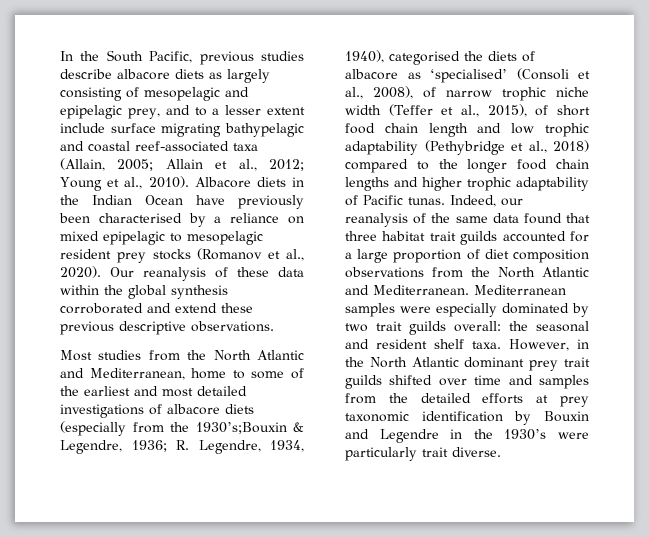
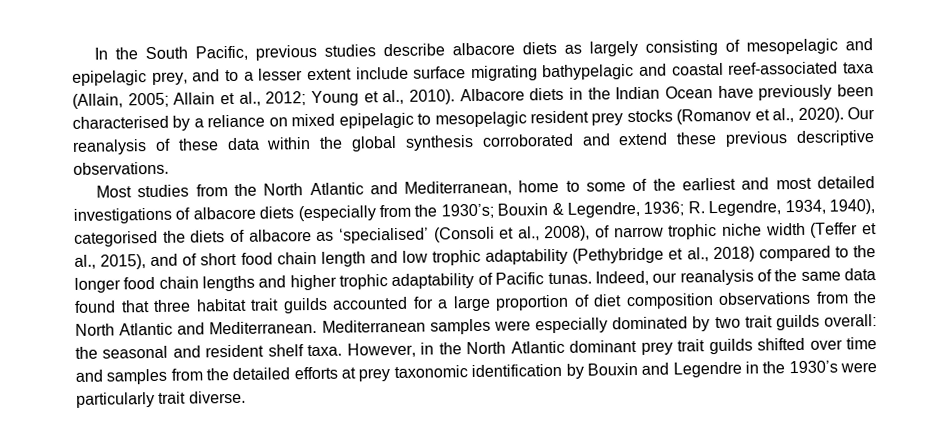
[195,422,287,434] 1930’s;Bouxin -> [440,203,549,219] 1930’s; Bouxin
(527, 110) none -> [150,253,179,267] and

